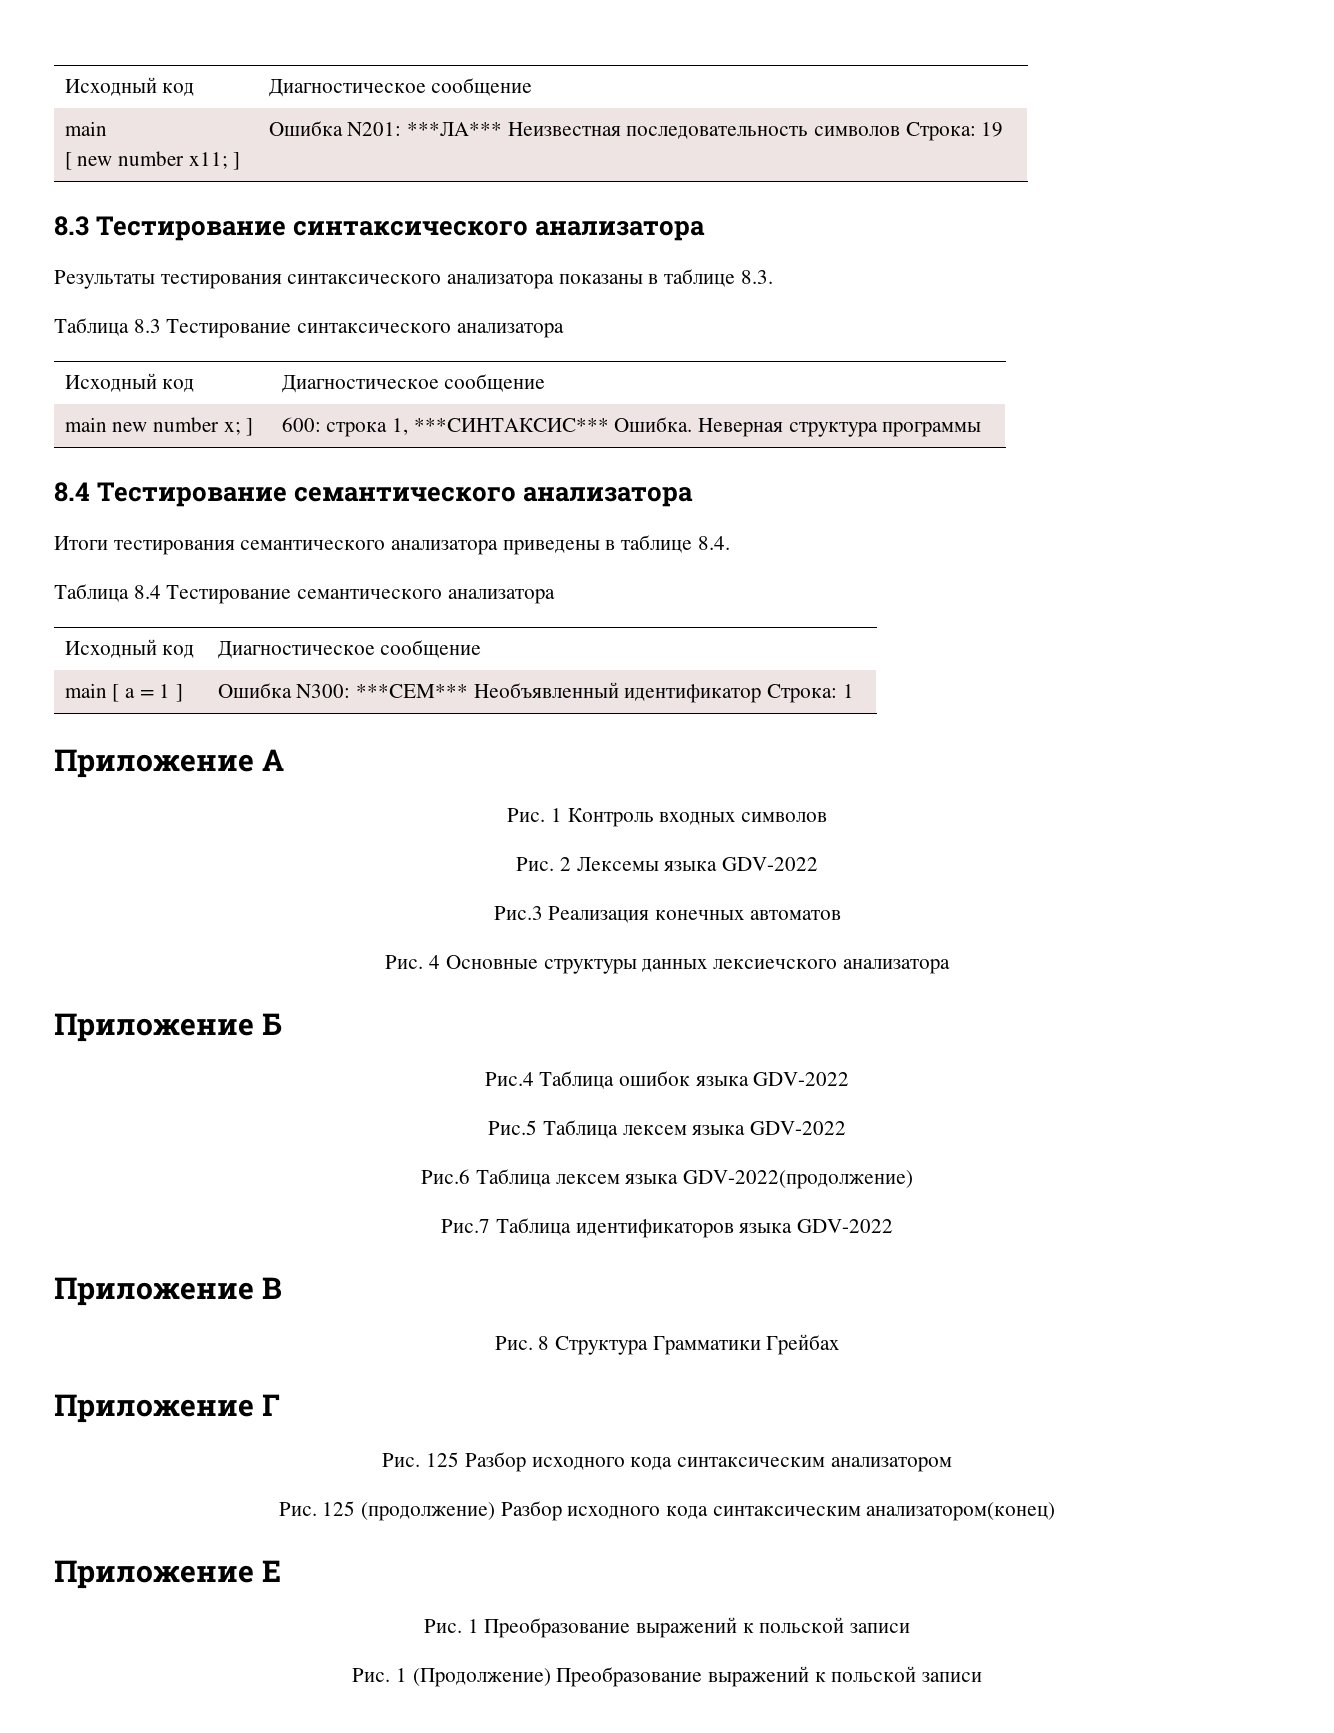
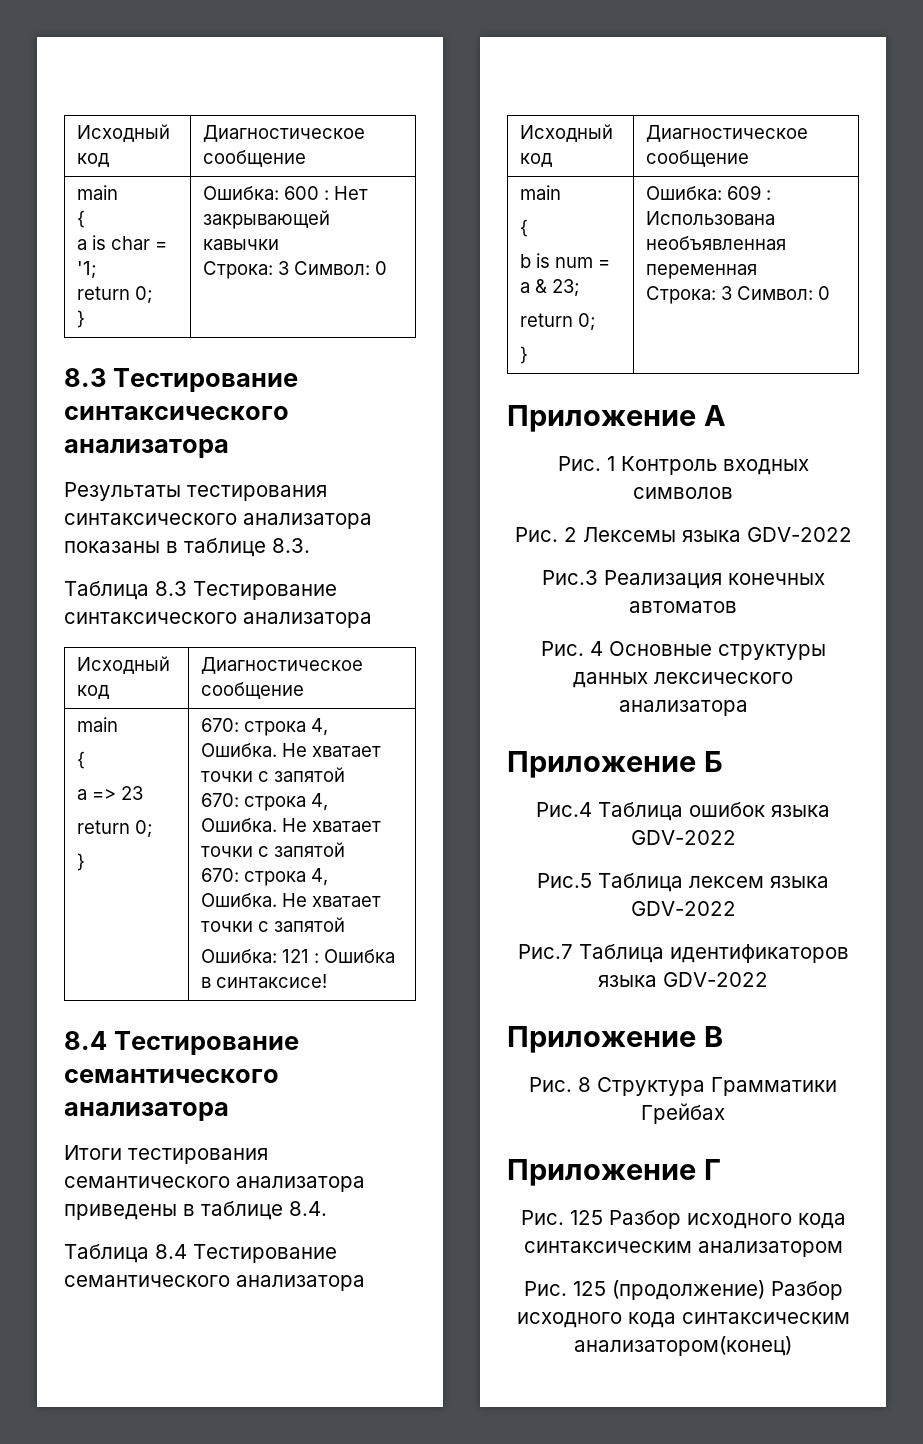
[64,77,195,96] [268,78,533,97] [64,121,107,136] [64,151,241,170] [268,121,1004,141] Исходный код | Диагностическое сообщение // main // [ new number x11; ] | Ошибка N201: ***ЛА*** Неизвестная последовательность символов Строка: 19 -> [76,124,170,142] [76,153,109,167] [202,125,365,142] [202,150,306,167] [76,185,118,200] [76,210,85,228] [76,235,167,250] [76,261,97,278] [76,286,153,303] [76,310,85,328] [202,186,368,200] [202,210,330,229] [202,239,279,250] [202,261,387,279] Исходный код | Диагностическое сообщение // main // { // a is char = '1; // return 0; // } | Ошибка: 600 : Нет закрывающей кавычки // Строка: 3 Символ: 0
[112,417,254,436] [281,417,982,437] new number x; ] | 600: строка 1, ***СИНТАКСИС*** Ошибка. Неверная структура программы -> [76,751,85,769] [76,786,143,800] [76,820,153,837] [76,853,85,871] [200,718,328,736] [200,743,381,757] [200,767,345,782] [200,793,328,811] [200,818,381,832] [200,842,345,857] [200,868,328,886] [200,893,381,907] [200,917,345,932] [200,949,395,963] [200,974,327,988] // { // a => 23 // return 0; // } | 670: строка 4, Ошибка. Не хватает точки с запятой // 670: строка 4, Ошибка. Не хватает точки с запятой // 670: строка 4, Ошибка. Не хватает точки с запятой // Ошибка: 121 : Ошибка в синтаксисе!
[112,684,184,702] [217,682,854,703] [ a = 1 ] | Ошибка N300: ***СЕМ*** Необъявленный идентификатор Строка: 1 -> [519,219,528,237] [519,253,610,268] [519,279,580,296] [519,313,596,330] [519,346,528,364] [645,185,771,200] [645,211,775,225] [645,236,786,250] [645,264,757,279] [645,286,830,304] // { // b is num = a & 23; // return 0; // } | Ошибка: 609 : Использована необъявленная переменная // Строка: 3 Символ: 0
[712,959,837,969] лексиечского -> [654,672,793,684] лексического
[421,1169,913,1189] // Рис.6 Таблица лексем языка GDV-2022(продолжение) -> (736, 908) none
[54,1560,282,1589] [423,1617,911,1638] [352,1666,982,1687] // Приложение Е // Рис. 1 Преобразование выражений к польской записи // Рис. 1 (Продолжение) Преобразование выражений к польской записи -> (792, 1346) none

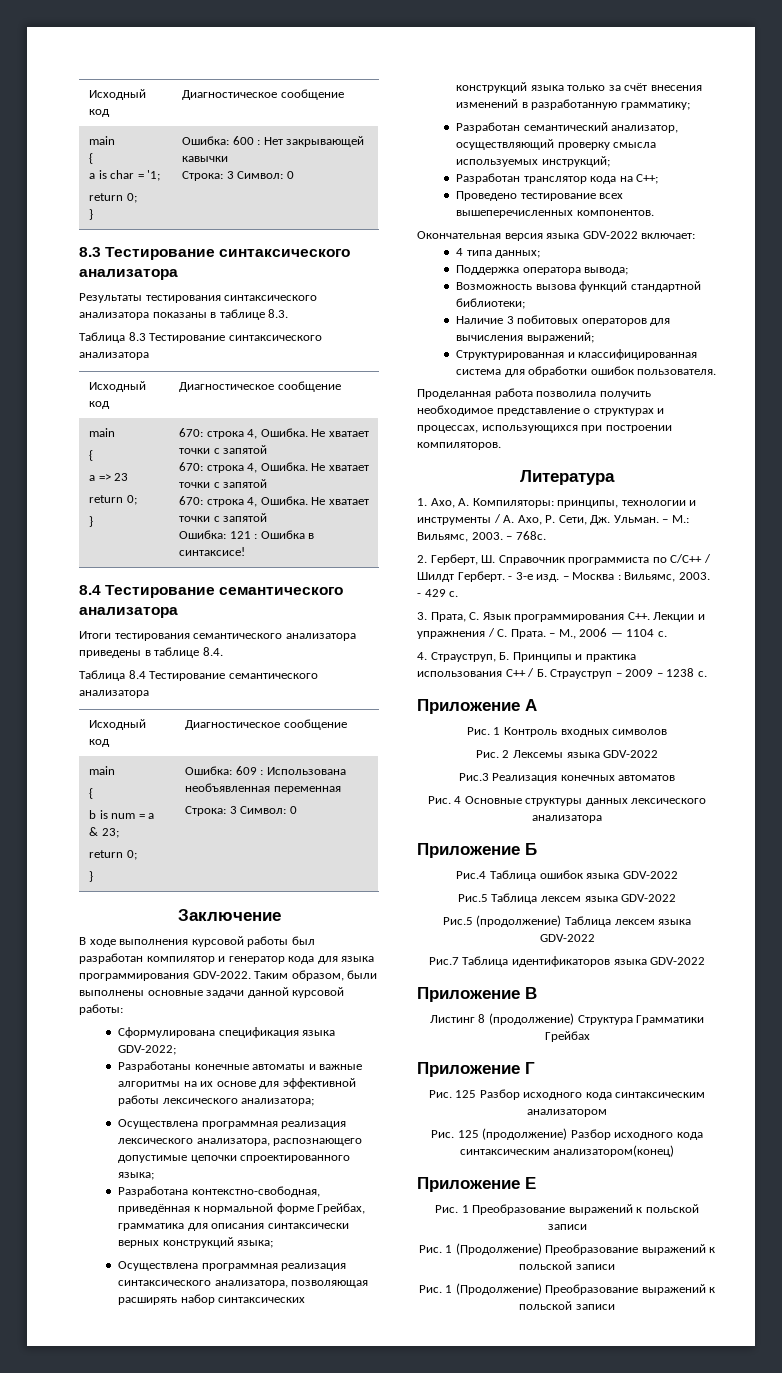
(830, 293) none -> [177,909,281,921] [79,936,315,947] [79,953,375,964] [79,970,378,981] [79,987,345,998] [79,1004,123,1015] [118,1027,336,1038] [118,1045,177,1055] [118,1061,363,1072] [118,1078,356,1089] [118,1095,315,1106] [118,1119,347,1129] [118,1138,363,1146] [118,1155,351,1163] [118,1172,155,1180] [118,1186,320,1197] [118,1203,366,1214] [118,1223,349,1231] [118,1237,274,1248] [118,1261,347,1271] [118,1280,369,1288] [118,1294,306,1305] [456,82,702,93] [456,99,690,110] [456,122,679,133] [456,139,657,150] [456,156,610,167] [456,173,659,184] [456,191,624,201] [456,210,654,218] [417,231,696,241] [456,248,541,258] [456,265,629,275] [456,281,701,292] [456,298,526,309] [456,315,671,326] [456,332,594,343] [456,349,698,360] [456,366,717,377] [417,388,651,399] [417,405,665,416] [417,425,672,433] [417,442,501,450] [520,470,615,485] [417,498,697,508] [417,514,689,525] [417,531,546,542] [417,554,711,565] [417,571,710,582] [417,589,459,597] [417,612,705,622] [417,628,667,639] [417,652,636,662] [417,668,707,679] // Заключение // В ходе выполнения курсовой работы был разработан компилятор и генератор кода для языка программирования GDV-2022. Таким образом, были выполнены основные задачи данной курсовой работы: // Сформулирована спецификация языка GDV-2022; // Разработаны конечные автоматы и важные алгоритмы на их основе для эффективной работы лексического анализатора; // Осуществлена программная реализация лексического анализатора, распознающего допустимые цепочки спроектированного языка; // Разработана контекстно-свободная, приведённая к нормальной форме Грейбах, грамматика для описания синтаксически верных конструкций языка; // Осуществлена программная реализация синтаксического анализатора, позволяющая расширять набор синтаксических конструкций языка только за счёт внесения изменений в разработанную грамматику; // Разработан семантический анализатор, осуществляющий проверку смысла используемых инструкций; // Разработан транслятор кода на C++; // Проведено тестирование всех вышеперечисленных компонентов. // Окончательная версия языка GDV-2022 включает: // 4 типа данных; // Поддержка оператора вывода; // Возможность вызова функций стандартной библиотеки; // Наличие 3 побитовых операторов для вычисления выражений; // Структурированная и классифицированная система для обработки ошибок пользователя. // Проделанная работа позволила получить необходимое представление о структурах и процессах, использующихся при построении компиляторов. // Литература // 1. Ахо, А. Компиляторы: принципы, технологии и инструменты / А. Ахо, Р. Сети, Дж. Ульман. – M.: Вильямс, 2003. – 768с. // 2. Герберт, Ш. Справочник программиста по C/C++ / Шилдт Герберт. - 3-е изд. – Москва : Вильямс, 2003. - 429 с. // 3. Прата, С. Язык программирования С++. Лекции и упражнения / С. Прата. – М., 2006 — 1104 c. // 4. Страуструп, Б. Принципы и практика использования C++ / Б. Страуструп – 2009 – 1238 с.
(736, 908) none -> [442,915,692,927] [539,934,595,942] // Рис.5 (продолжение) Таблица лексем языка GDV-2022
[529,1077,591,1092] Рис. 8 -> [429,1013,574,1025] Листинг 8 (продолжение)
(792, 1346) none -> [417,1177,536,1192] [435,1204,699,1215] [547,1224,587,1230] [418,1243,716,1255] [519,1261,615,1270] [418,1283,716,1295] [519,1301,615,1310] // Приложение Е // Рис. 1 Преобразование выражений к польской записи // Рис. 1 (Продолжение) Преобразование выражений к польской записи // Рис. 1 (Продолжение) Преобразование выражений к польской записи

